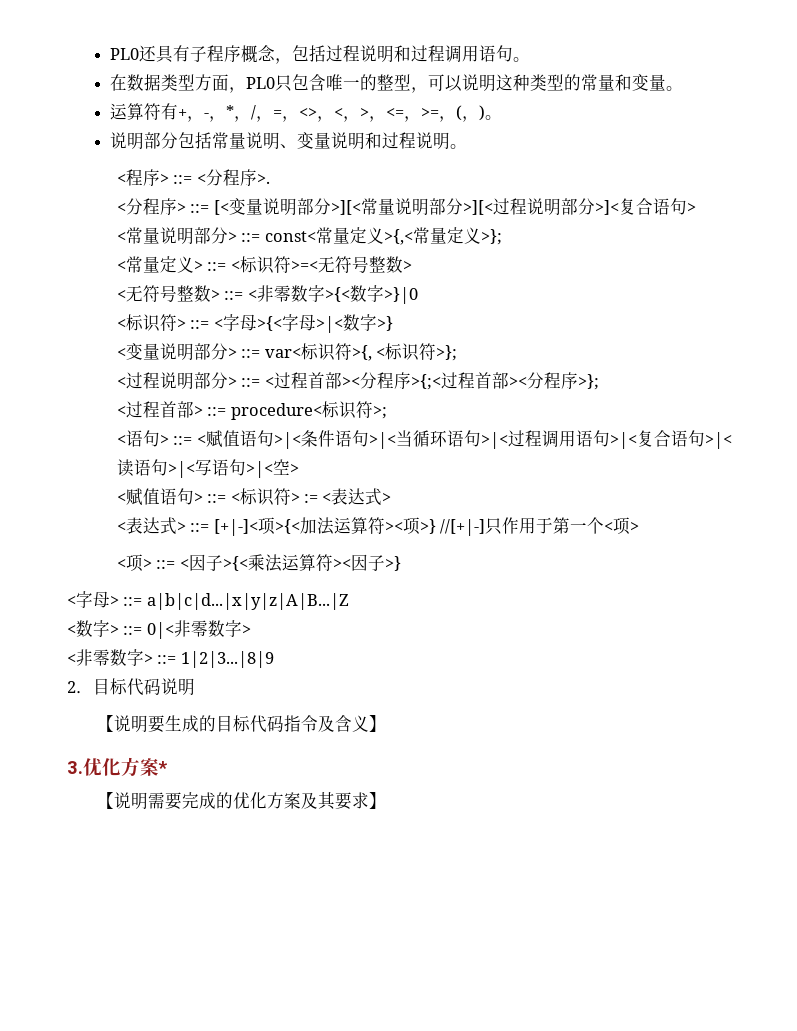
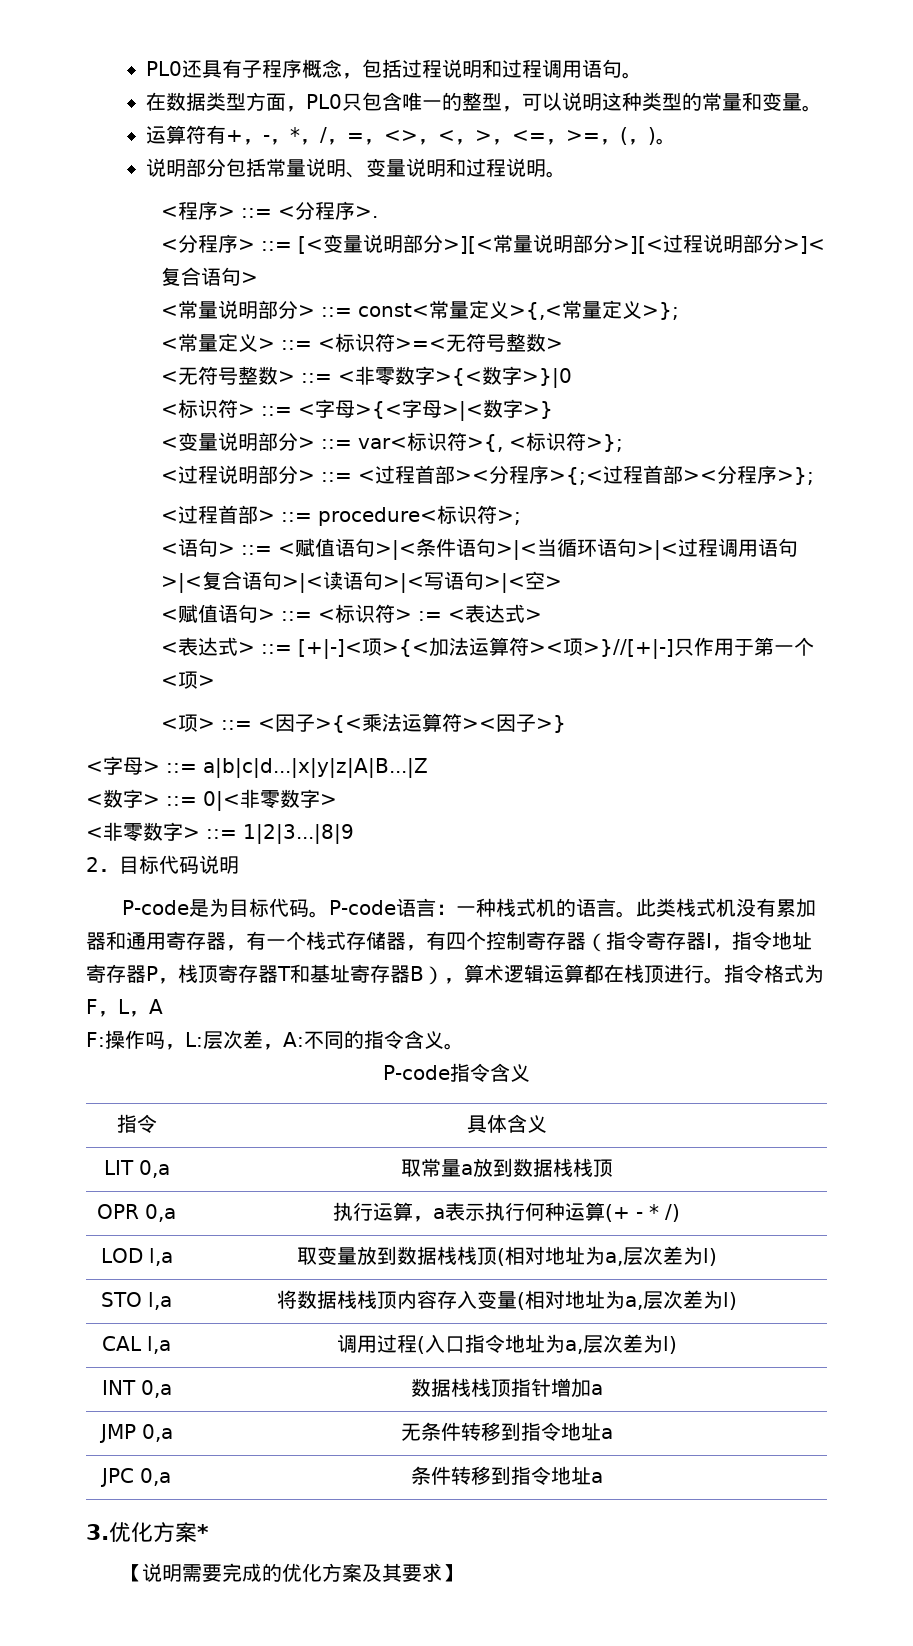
[419,519,486,536] >} //[+|-] -> [583,639,675,659] >}//[+|-]
[96,715,386,733] 【说明要生成的目标代码指令及含义】 -> [122,898,817,918] [86,931,812,952] [86,964,824,985] [86,999,163,1017] [86,1030,464,1050] [383,1063,530,1082] [116,1114,157,1133] [466,1114,547,1133] [103,1160,170,1178] [400,1158,613,1177] [97,1204,176,1222] [333,1202,681,1222] [100,1248,173,1266] [296,1246,717,1266] [101,1292,172,1310] [276,1290,737,1310] [102,1336,171,1354] [336,1334,677,1354] [101,1380,172,1398] [410,1378,603,1398] [98,1424,173,1443] [400,1422,613,1441] [100,1468,171,1487] [410,1466,603,1485] P-code是为目标代码。P-code语言：一种栈式机的语言。此类栈式机没有累加器和通用寄存器，有一个栈式存储器，有四个控制寄存器（指令寄存器I，指令地址寄存器P，栈顶寄存器T和基址寄存器B），算术逻辑运算都在栈顶进行。指令格式为F，L，A // F:操作吗，L:层次差，A:不同的指令含义。 // P-code指令含义 // 指令 | 具体含义 // LIT 0,a | 取常量a放到数据栈栈顶 // OPR 0,a | 执行运算，a表示执行何种运算(+ - * /) // LOD l,a | 取变量放到数据栈栈顶(相对地址为a,层次差为l) // STO l,a | 将数据栈栈顶内容存入变量(相对地址为a,层次差为l) // CAL l,a | 调用过程(入口指令地址为a,层次差为l) // INT 0,a | 数据栈栈顶指针增加a // JMP 0,a | 无条件转移到指令地址a // JPC 0,a | 条件转移到指令地址a

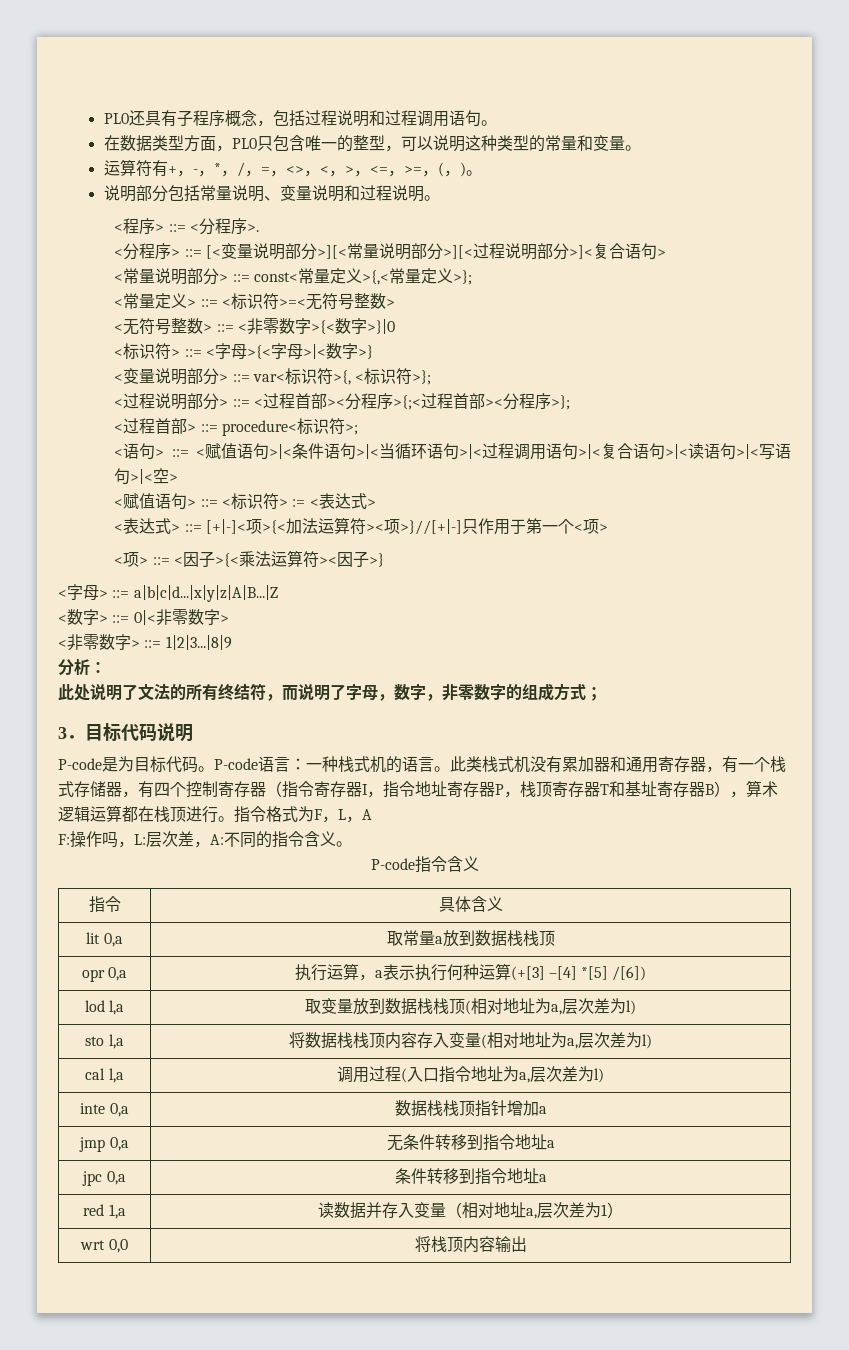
[86,857,99,872] 2 -> [58,658,106,676] [58,683,602,701] [58,727,67,739] 分析： // 此处说明了文法的所有终结符，而说明了字母，数字，非零数字的组成方式； // 3
[103,1160,134,1175] LIT -> [86,932,101,944] lit
[97,1204,139,1219] OPR -> [81,969,105,982] opr
[605,1204,681,1222] [100,1248,143,1263] (+ - * /) // LOD -> [510,966,647,981] [84,1000,105,1012] (+[3] –[4] *[5] /[6]) // lod
[101,1292,142,1307] STO -> [85,1036,105,1046] sto
[102,1336,142,1351] CAL -> [85,1068,106,1080] cal
[101,1380,136,1395] INT -> [80,1103,106,1114] inte
[98,1424,136,1443] JMP -> [79,1137,106,1152] jmp
[100,1468,134,1487] JPC -> [82,1171,103,1186] jpc
[86,1522,209,1543] [122,1563,463,1582] // 3.优化方案* // 【说明需要完成的优化方案及其要求】 -> [83,1204,126,1219] [318,1202,623,1219] [80,1239,128,1253] [414,1236,527,1253] // red 1,a | 读数据并存入变量（相对地址a,层次差为1） // wrt 0,0 | 将栈顶内容输出

